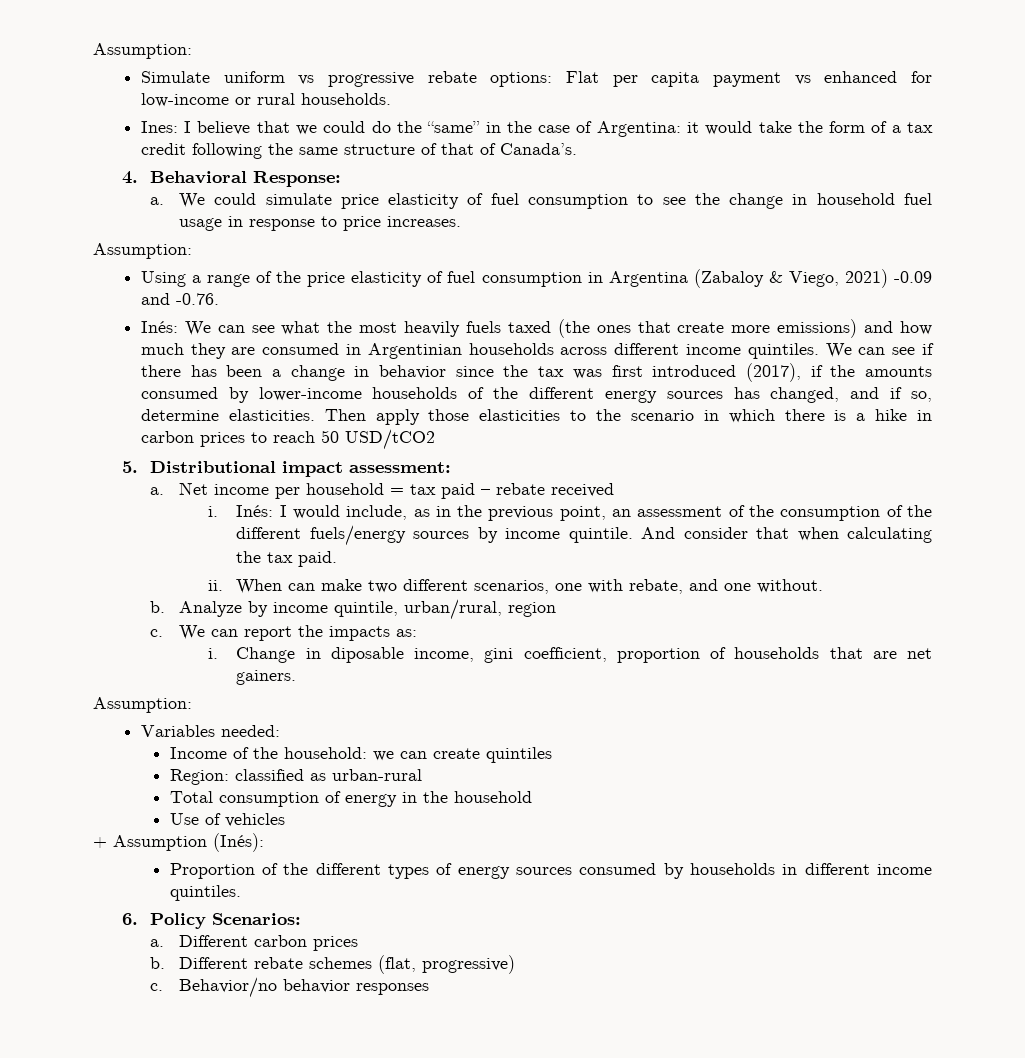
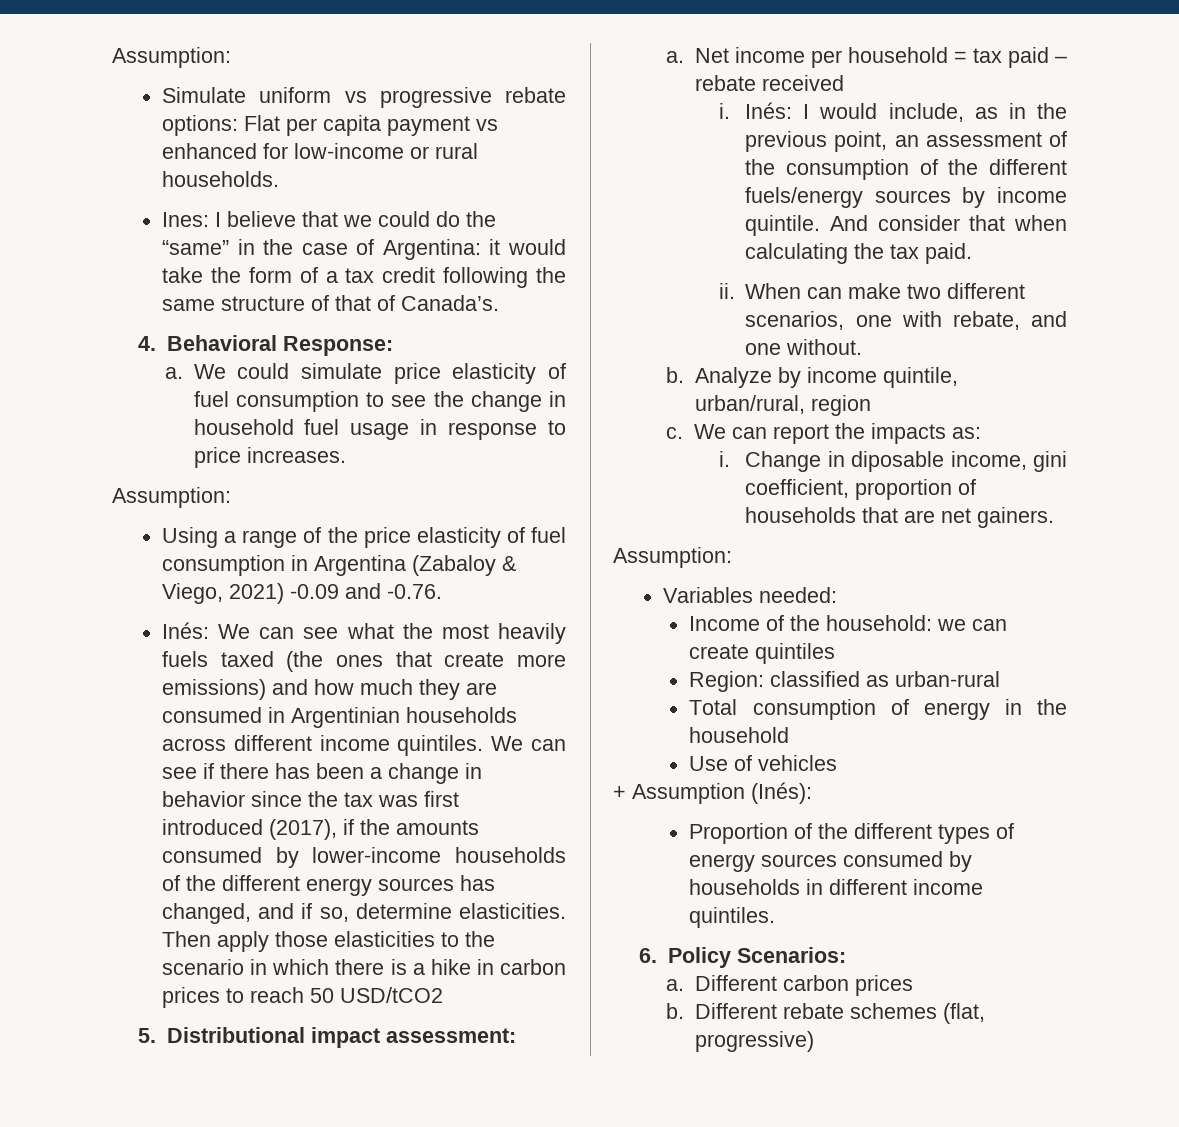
[150,977,429,998] // c. Behavior/no behavior responses -> (814, 1041) none

